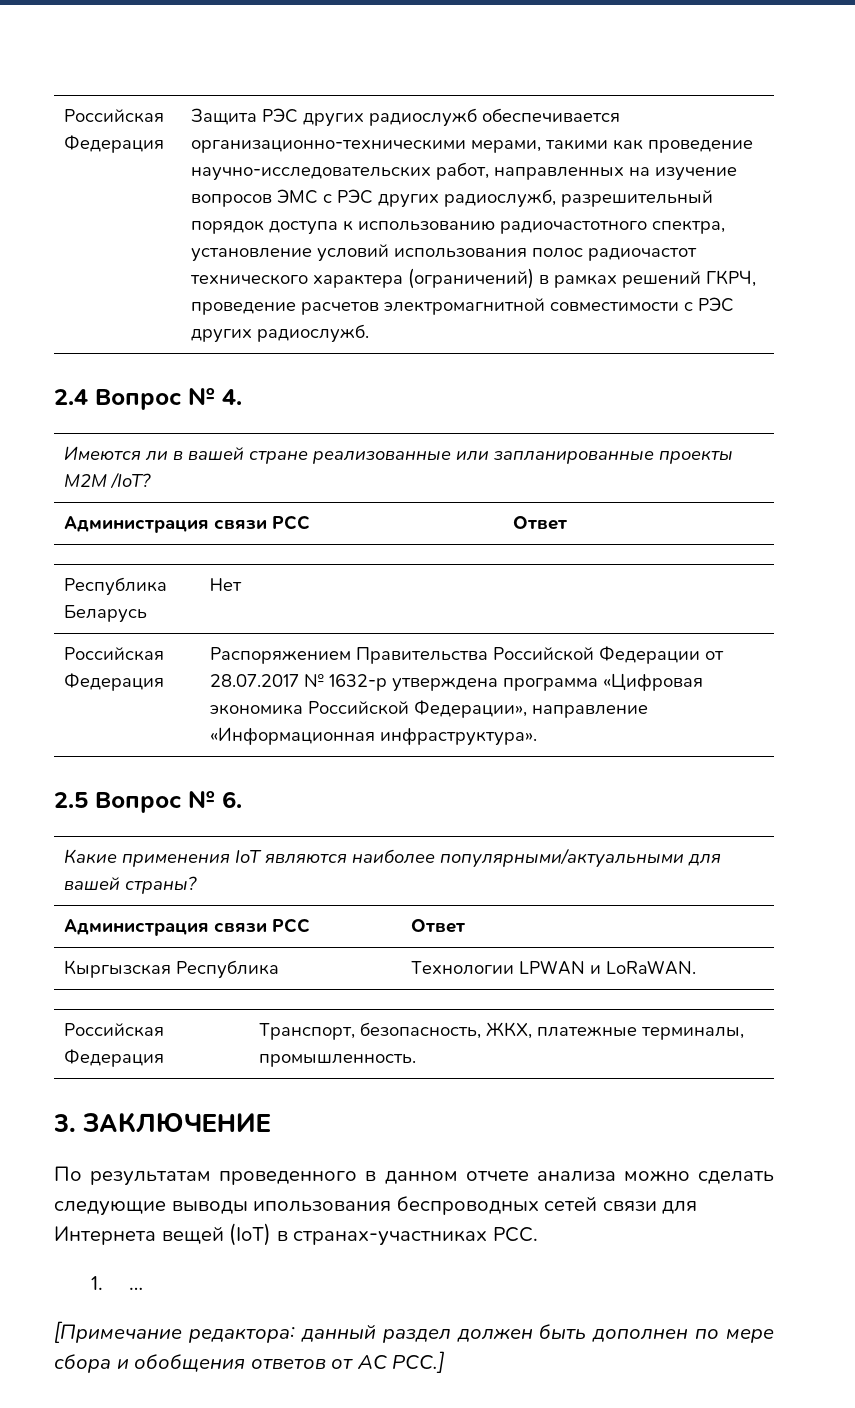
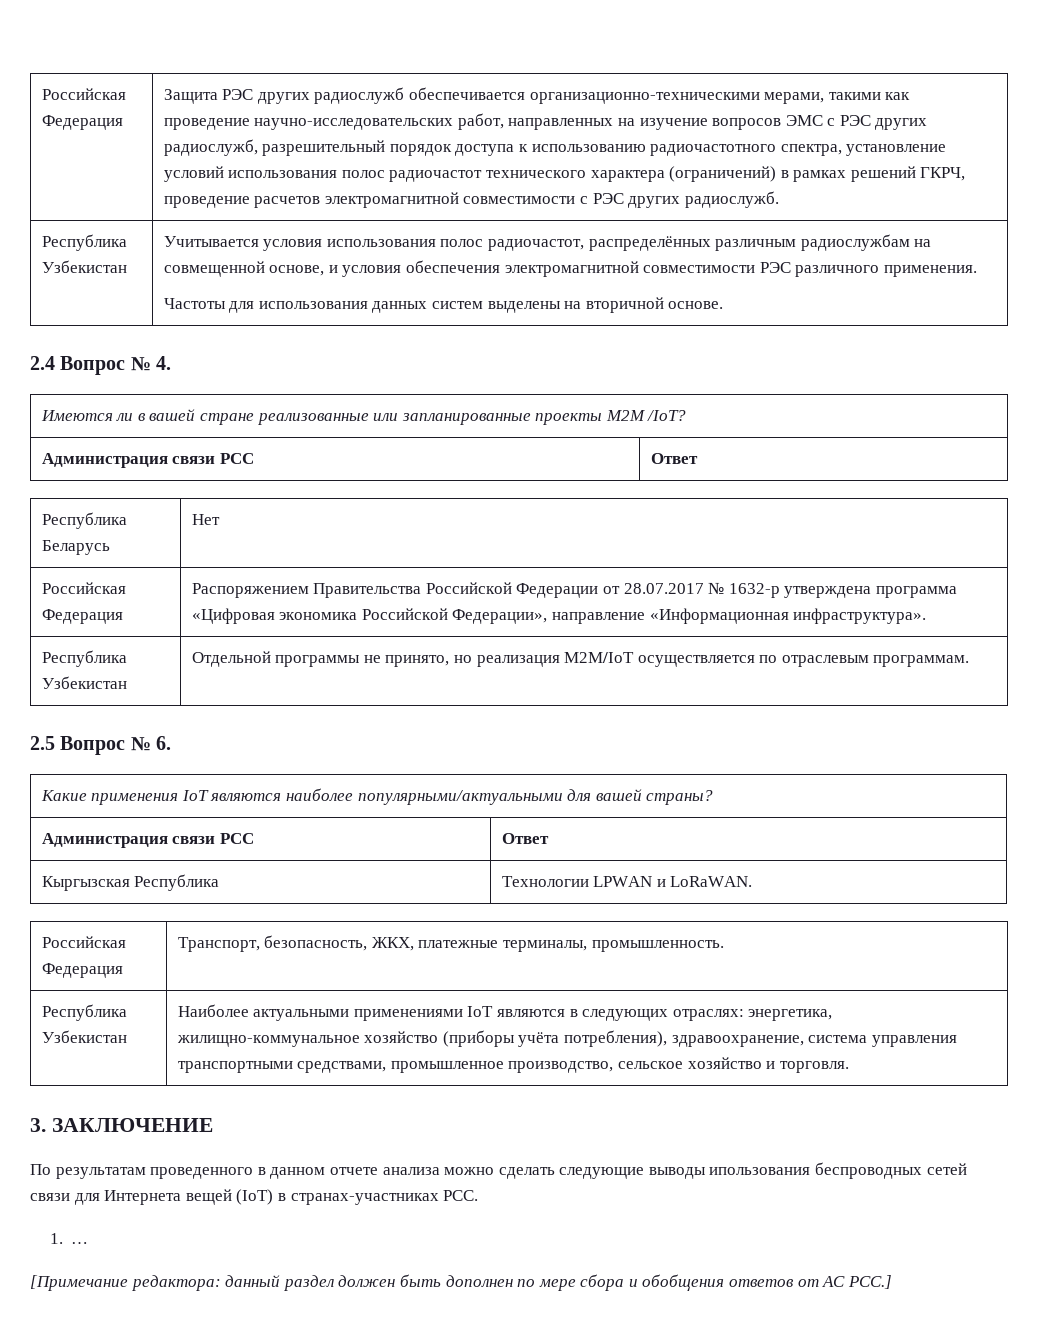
(370, 333) none -> [41,234,127,251] [41,260,127,273] [163,234,932,251] [163,260,977,277] [163,297,724,313] // Республика Узбекистан | Учитывается условия использования полос радиочастот, распределённых различным радиослужбам на совмещенной основе, и условия обеспечения электромагнитной совместимости РЭС различного применения. // Частоты для использования данных систем выделены на вторичной основе.
(538, 737) none -> [41,650,127,667] [41,676,127,689] [191,651,970,667] // Республика Узбекистан | Отдельной программы не принято, но реализация М2М/IoT осуществляется по отраслевым программам.
(417, 1060) none -> [41,1004,127,1021] [41,1030,127,1043] [177,1004,833,1021] [176,1030,957,1047] [177,1057,849,1073] // Республика Узбекистан | Наиболее актуальными применениями IoT являются в следующих отраслях: энергетика, жилищно-коммунальное хозяйство (приборы учёта потребления), здравоохранение, система управления транспортными средствами, промышленное производство, сельское хозяйство и торговля.

